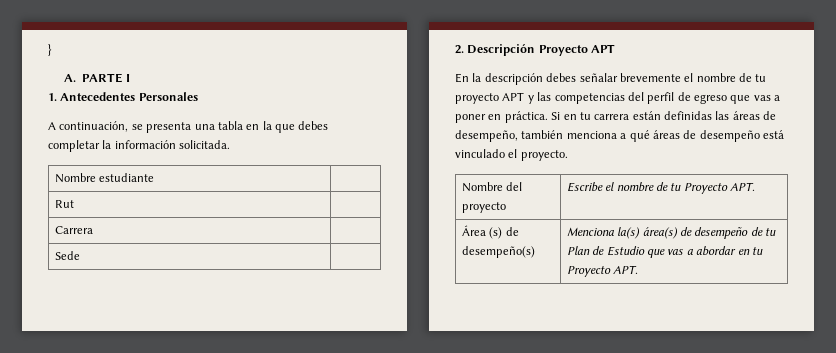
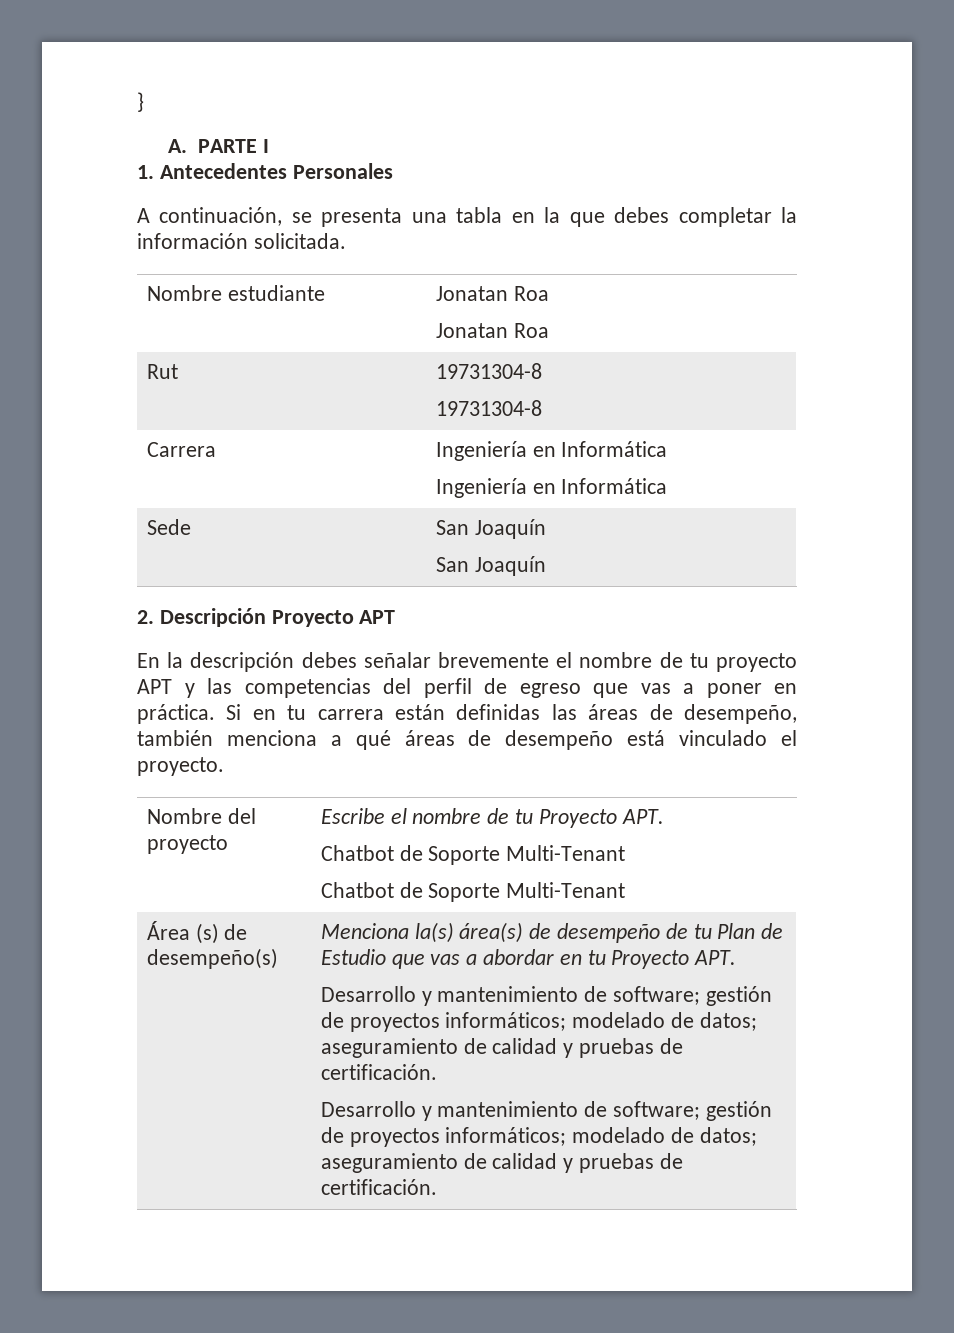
(155, 177) none -> [435,286,549,301] [435,323,549,338] Jonatan Roa // Jonatan Roa
(74, 204) none -> [435,363,542,379] [435,400,542,416] 19731304-8 // 19731304-8
[54,251,80,260] // Sede | -> [435,441,668,461] [435,478,668,498] [146,519,191,535] [435,519,546,539] [435,556,546,576] Ingeniería en Informática // Ingeniería en Informática // Sede | San Joaquín // San Joaquín
(756, 186) none -> [320,845,626,865] [320,882,626,902] // Chatbot de Soporte Multi-Tenant // Chatbot de Soporte Multi-Tenant
(639, 269) none -> [320,986,772,1006] [320,1012,757,1032] [320,1038,683,1058] [320,1064,437,1080] [320,1101,772,1121] [320,1127,757,1147] [320,1153,683,1173] [320,1179,437,1195] // Desarrollo y mantenimiento de software; gestión de proyectos informáticos; modelado de datos; aseguramiento de calidad y pruebas de certificación. // Desarrollo y mantenimiento de software; gestión de proyectos informáticos; modelado de datos; aseguramiento de calidad y pruebas de certificación.

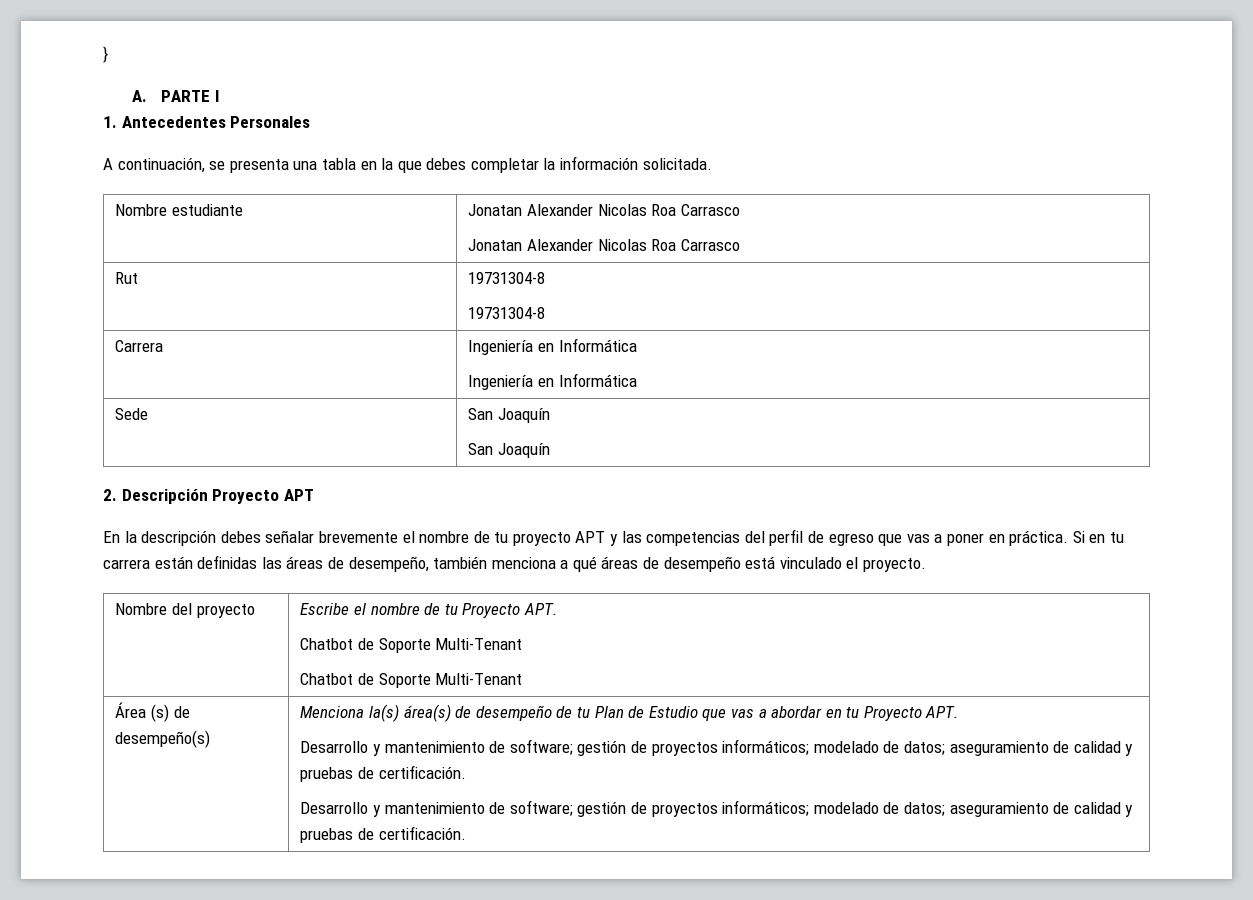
[513,286,549,301] [435,323,549,338] Roa // Jonatan Roa -> [527,204,740,216] [468,239,740,251] Alexander Nicolas Roa Carrasco // Jonatan Alexander Nicolas Roa Carrasco

